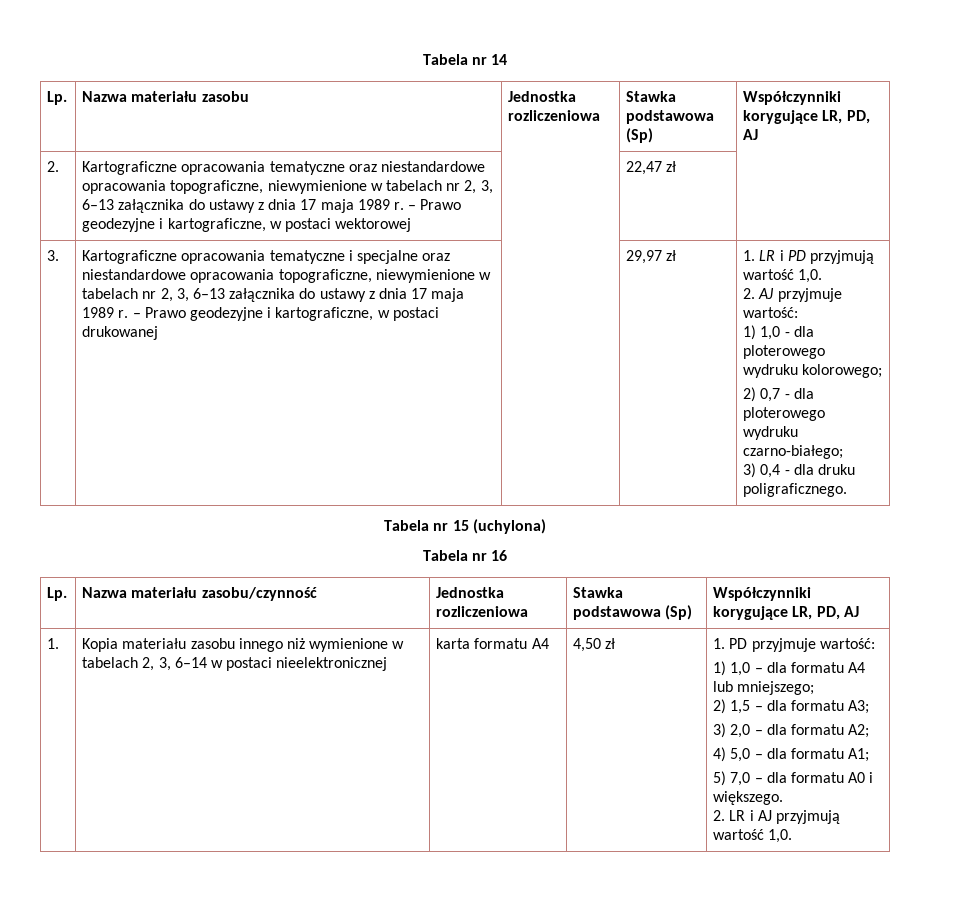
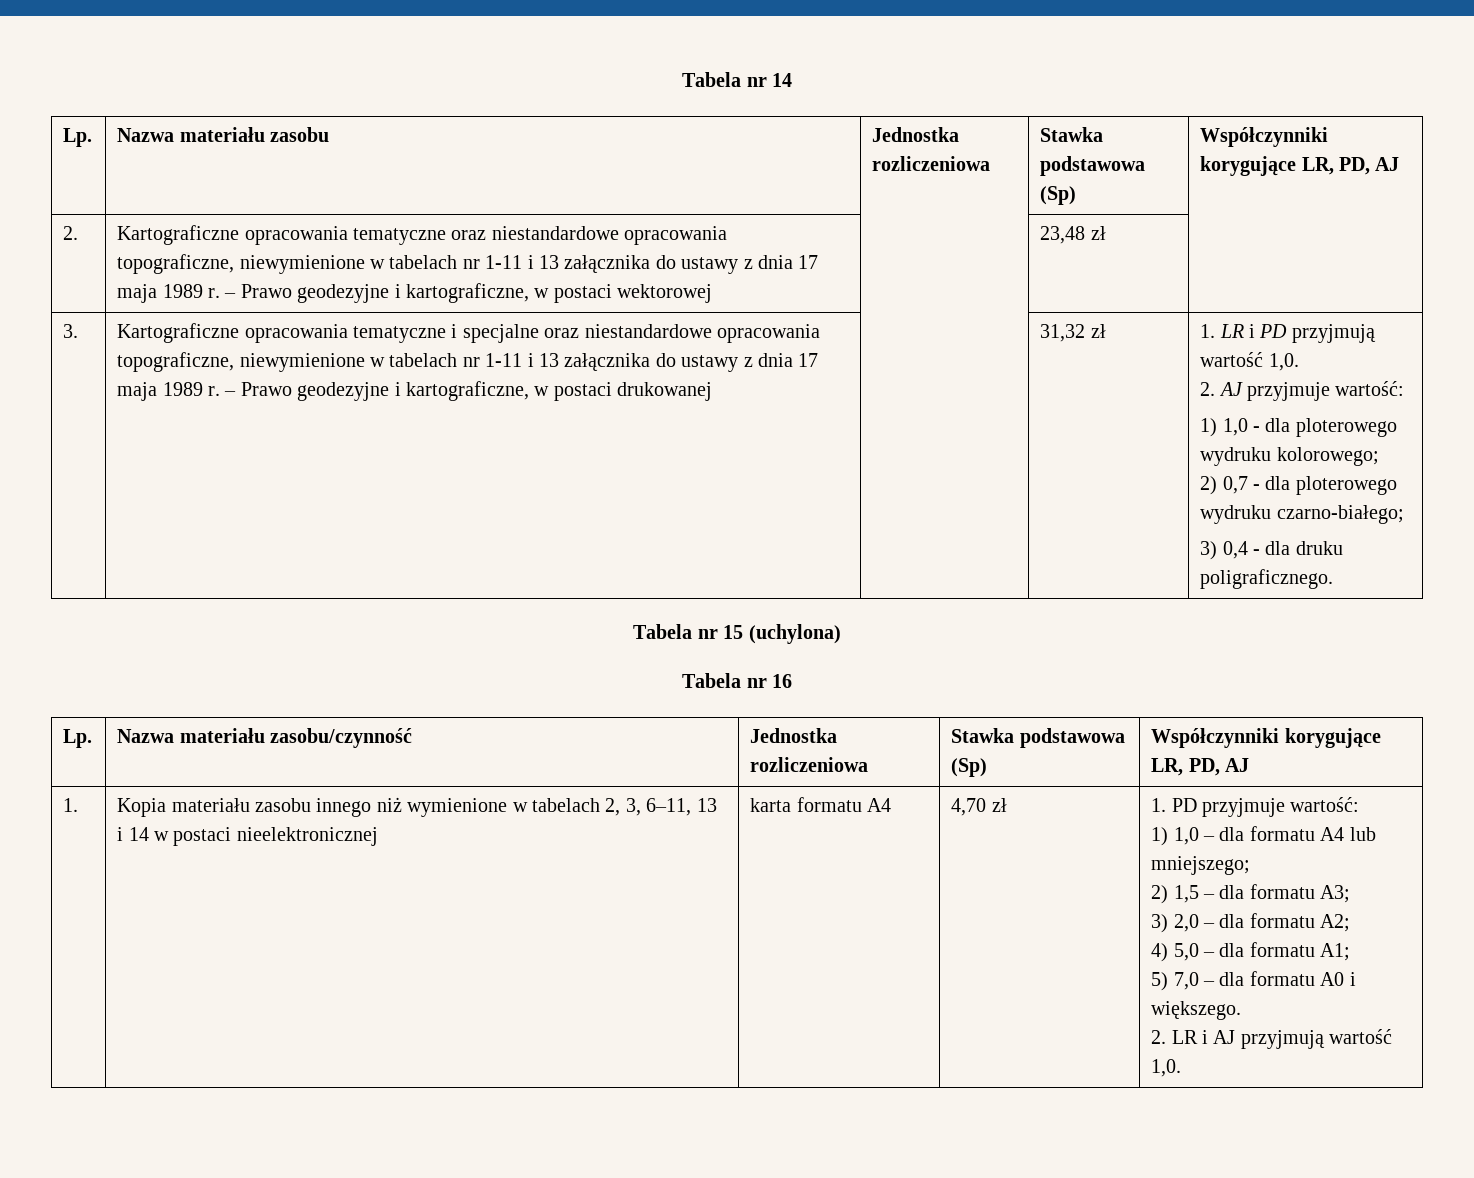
[464,180,493,194] [82,199,115,210] 2, 3, 6–13 -> [485,255,560,269] 1-11 i 13
[626,161,663,175] 22,47 -> [1040,226,1086,244] 23,48
[160,288,226,302] 2, 3, 6–13 -> [485,353,560,367] 1-11 i 13
[626,250,663,264] 29,97 -> [1040,324,1086,342] 31,32
[174,657,207,668] 6–14 -> [646,798,717,816] [117,827,149,841] 6–11, 13 i 14
[573,638,602,652] 4,50 -> [951,798,987,816] 4,70

